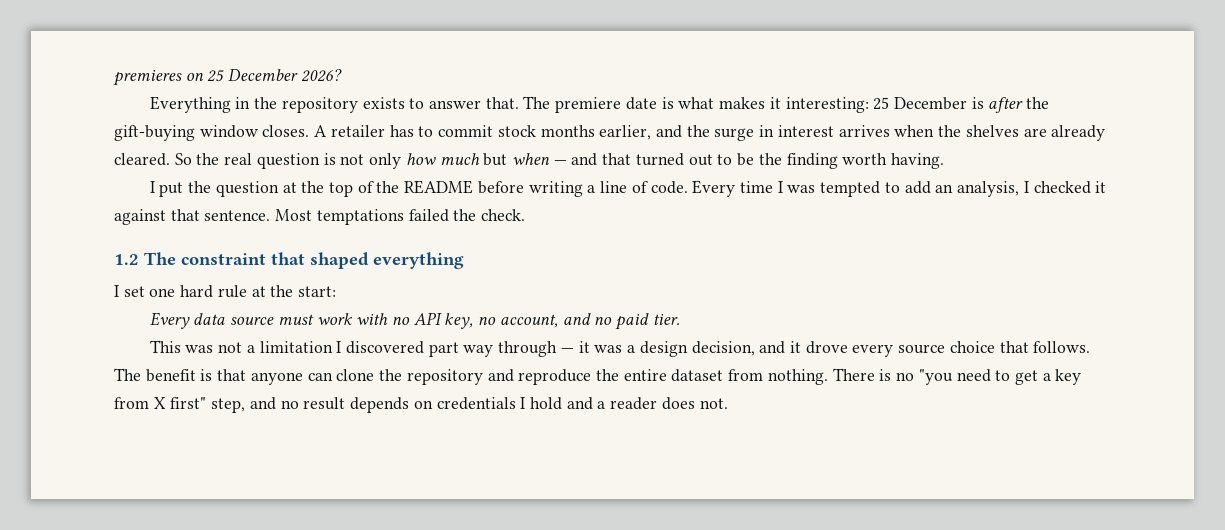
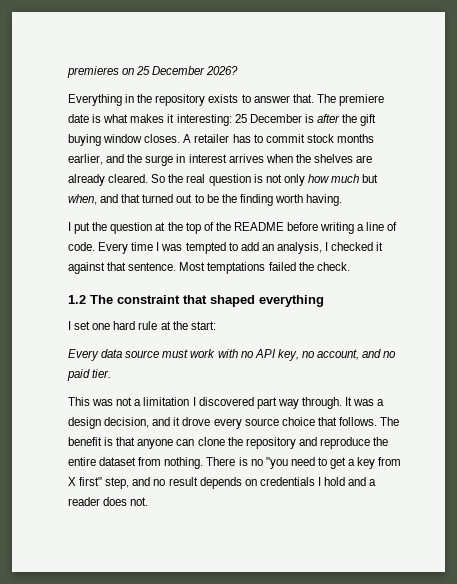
[114,125,195,141] gift-buying -> [360,114,377,126] [68,134,101,146] gift buying
[511,153,567,165] when — -> [68,194,97,205] when,
[498,341,590,357] through — it -> [301,397,353,409] through. It

